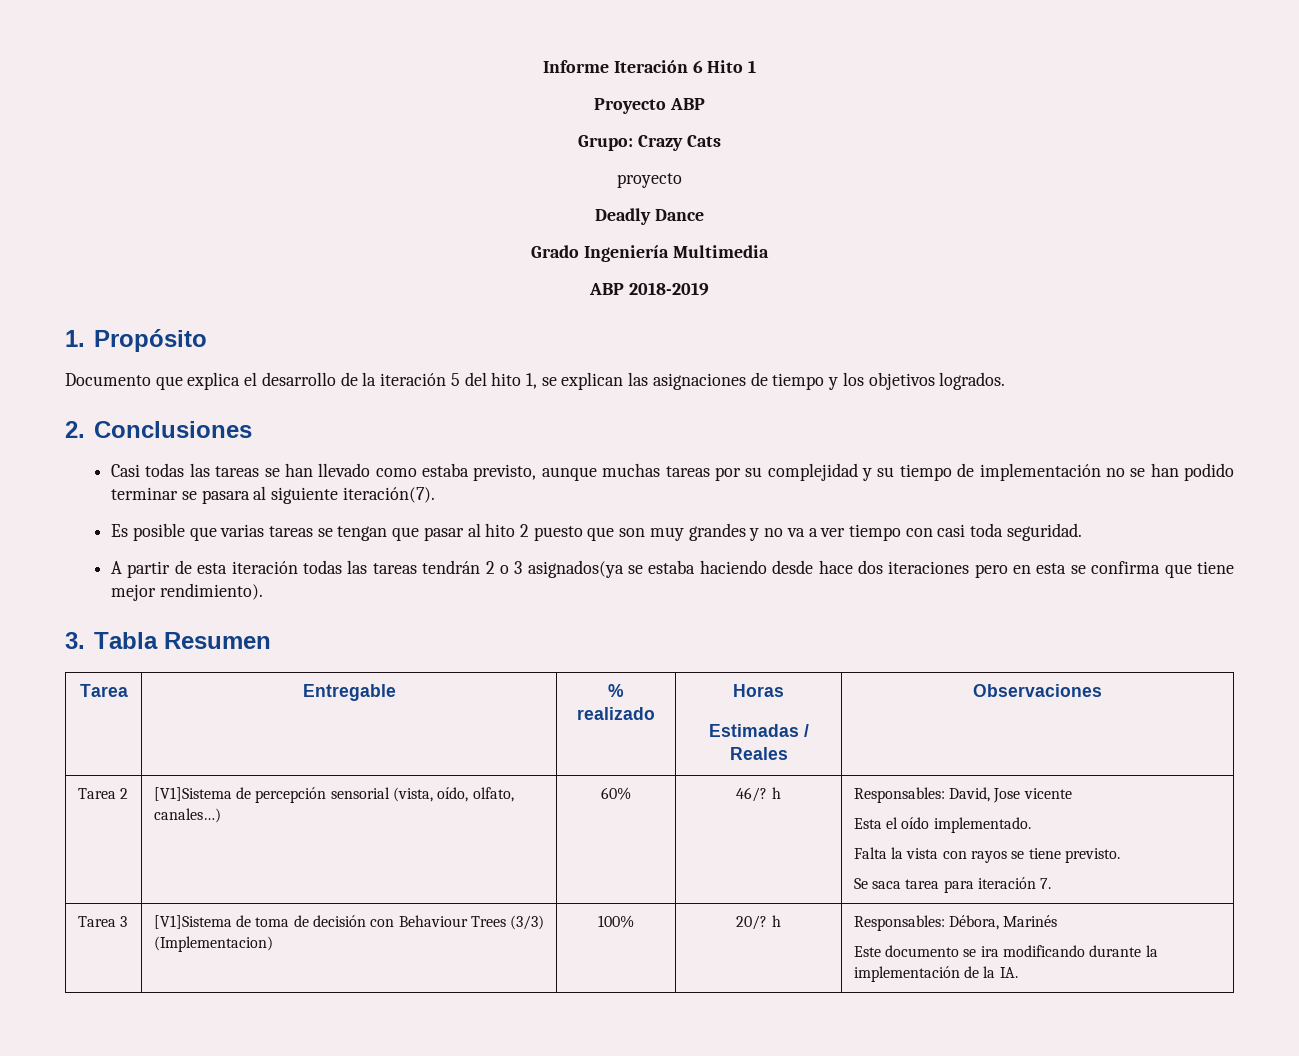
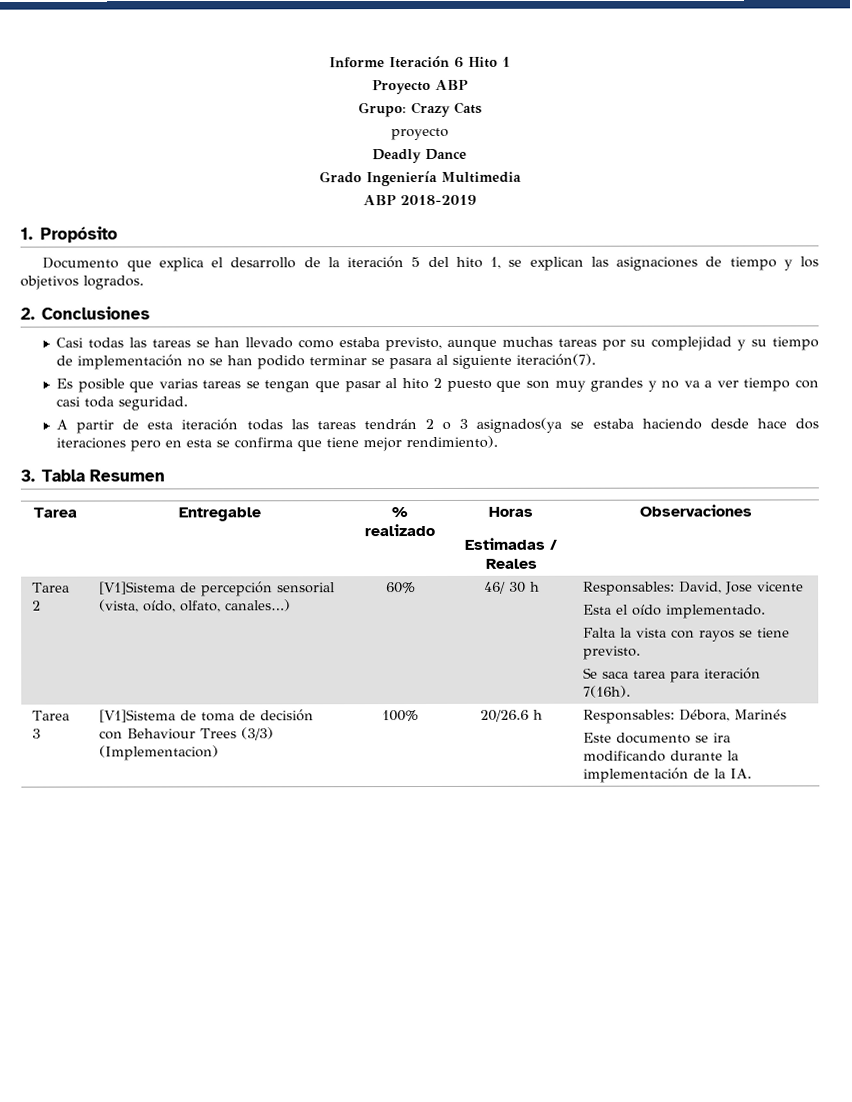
[736,787,768,802] 46/? -> [483,581,526,594] 46/ 30
[1040,878,1052,889] 7. -> [582,685,631,698] 7(16h).
[736,915,768,930] 20/? -> [480,709,529,722] 20/26.6

